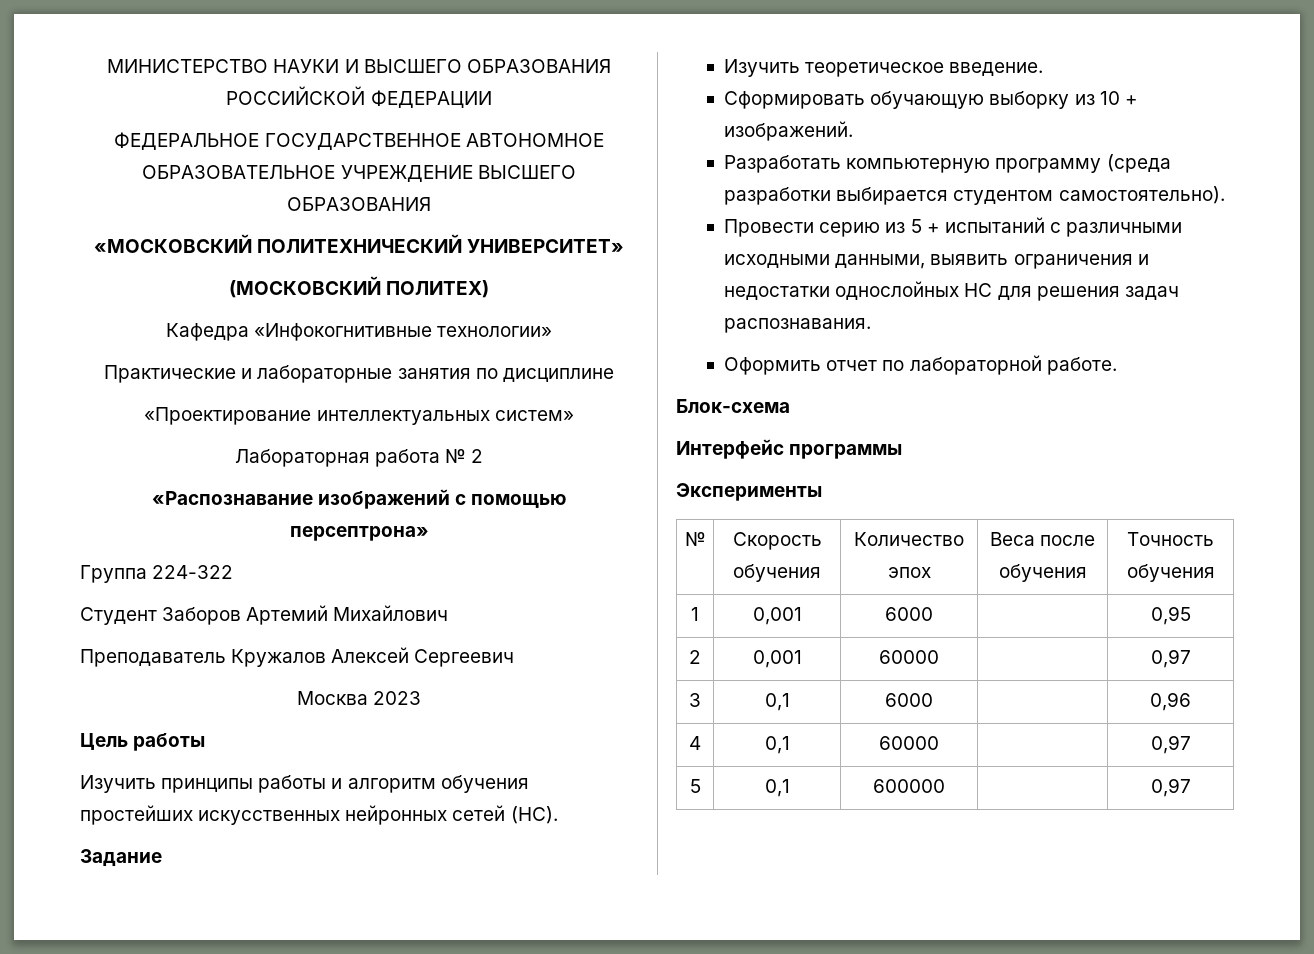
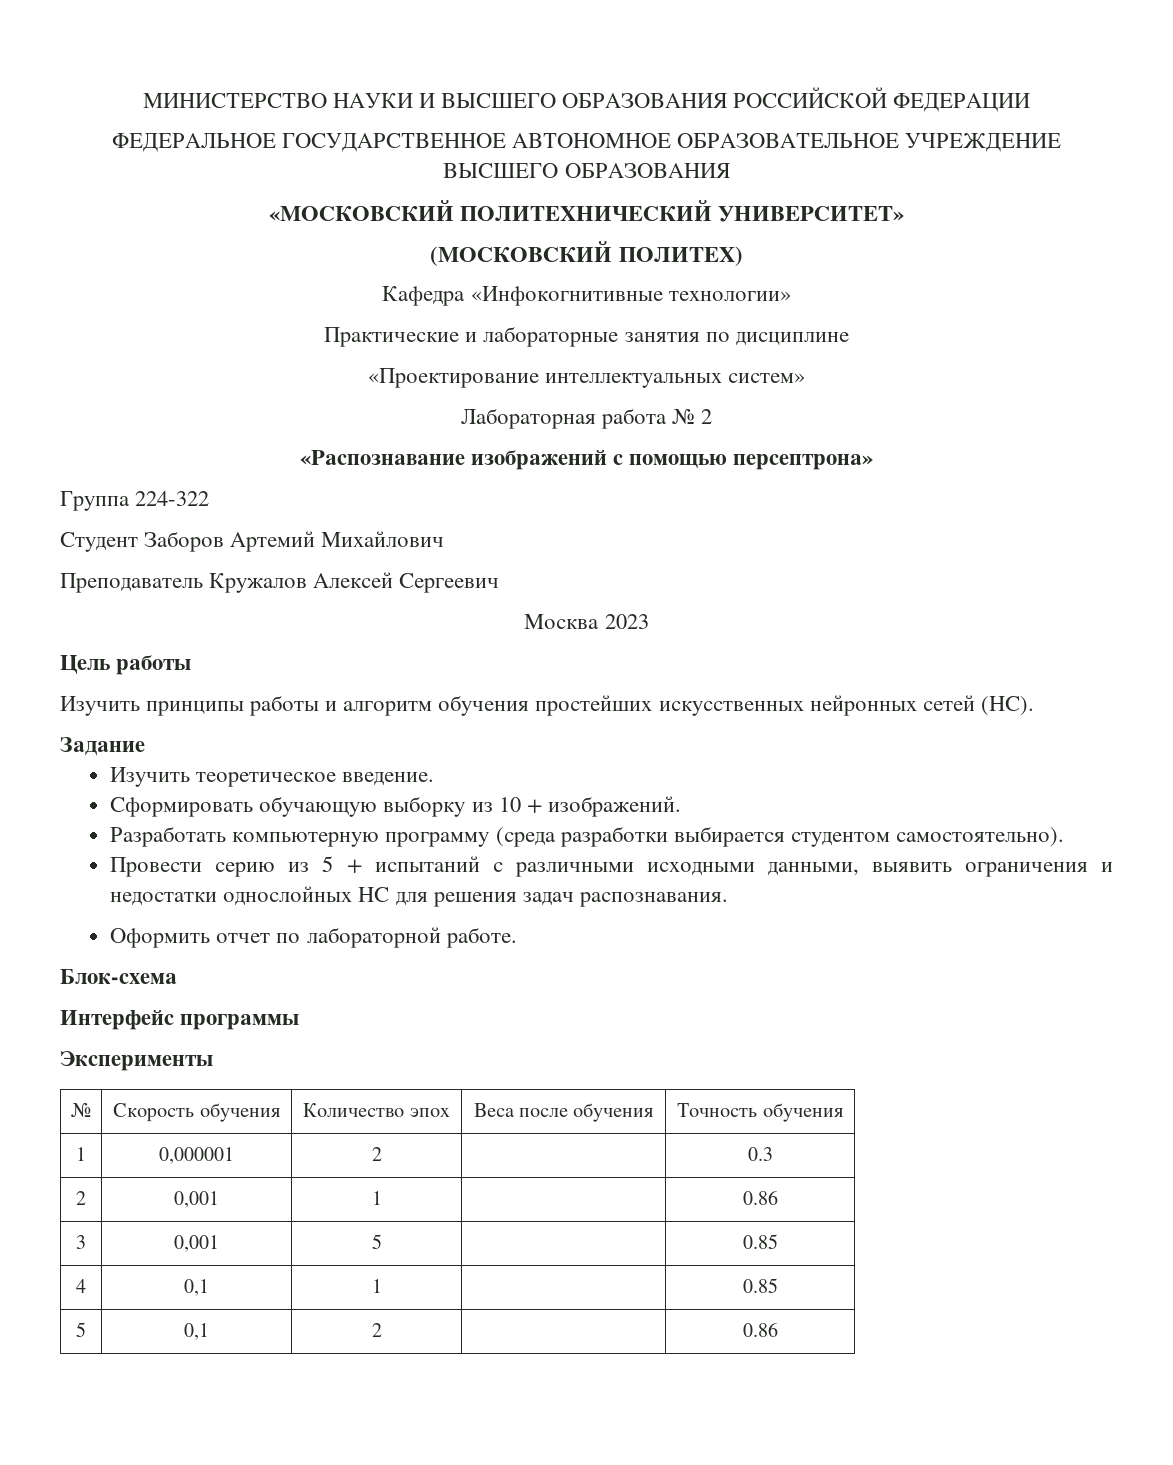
[752,607,802,625] [885,607,933,621] [1150,606,1191,625] 0,001 | 6000 | | 0,95 -> [159,1147,234,1164] [371,1147,382,1161] [747,1147,773,1161] 0,000001 | 2 | | 0.3
[879,650,939,664] [1150,649,1191,668] 60000 | | 0,97 -> [371,1191,382,1205] [742,1190,778,1205] 1 | | 0.86
[764,693,790,711] [885,693,933,707] [1150,692,1191,711] 0,1 | 6000 | | 0,96 -> [174,1235,219,1252] [371,1234,382,1249] [742,1234,778,1249] 0,001 | 5 | | 0.85
[879,736,939,750] [1150,735,1191,754] 60000 | | 0,97 -> [371,1279,382,1293] [742,1278,778,1293] 1 | | 0.85
[873,779,945,793] [1150,778,1191,797] 600000 | | 0,97 -> [371,1323,382,1337] [742,1322,778,1337] 2 | | 0.86

